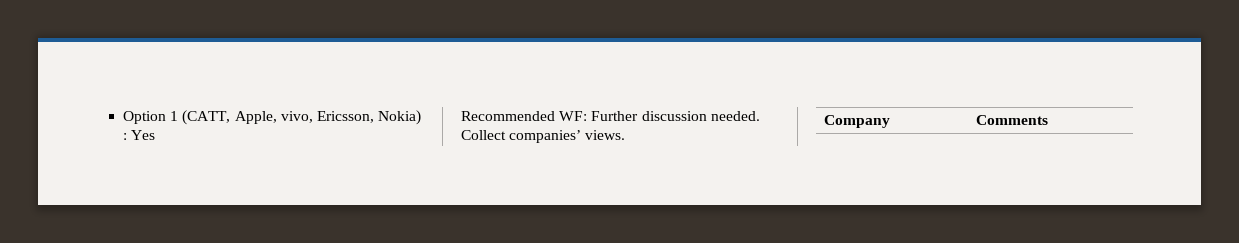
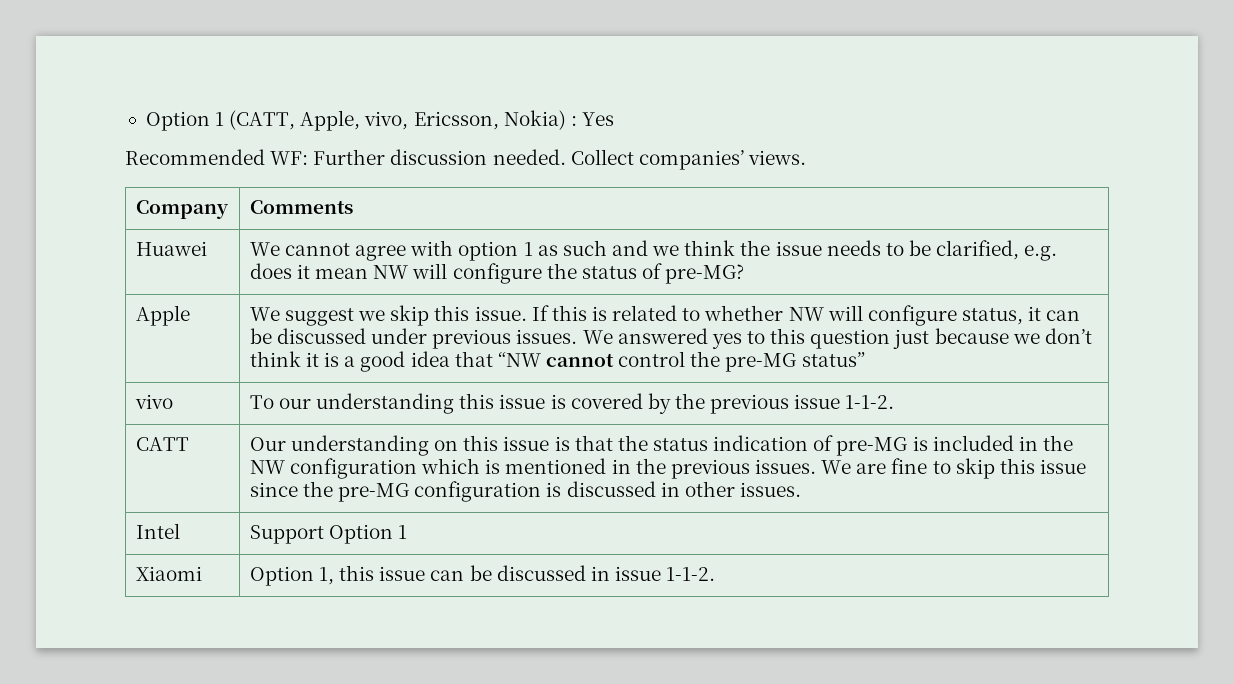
(1049, 120) none -> [135,241,207,256] [249,240,1058,261] [249,263,745,284] [135,305,190,326] [249,305,1081,326] [249,328,1092,349] [249,351,865,372] [134,394,173,409] [249,393,895,414] [135,437,189,451] [249,435,1073,456] [249,458,1086,479] [249,481,802,502] [135,523,180,539] [249,524,408,544] [135,566,202,581] [249,565,716,586] // Huawei | We cannot agree with option 1 as such and we think the issue needs to be clarified, e.g. does it mean NW will configure the status of pre-MG? // Apple | We suggest we skip this issue. If this is related to whether NW will configure status, it can be discussed under previous issues. We answered yes to this question just because we don’t think it is a good idea that “NW cannot control the pre-MG status” // vivo | To our understanding this issue is covered by the previous issue 1-1-2. // CATT | Our understanding on this issue is that the status indication of pre-MG is included in the NW configuration which is mentioned in the previous issues. We are fine to skip this issue since the pre-MG configuration is discussed in other issues. // Intel | Support Option 1 // Xiaomi | Option 1, this issue can be discussed in issue 1-1-2.

